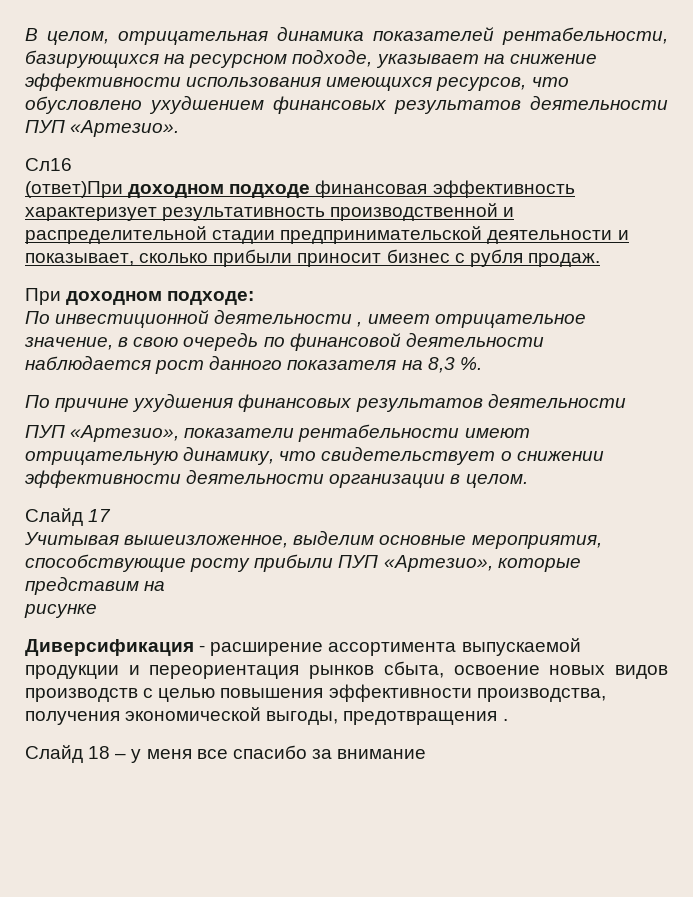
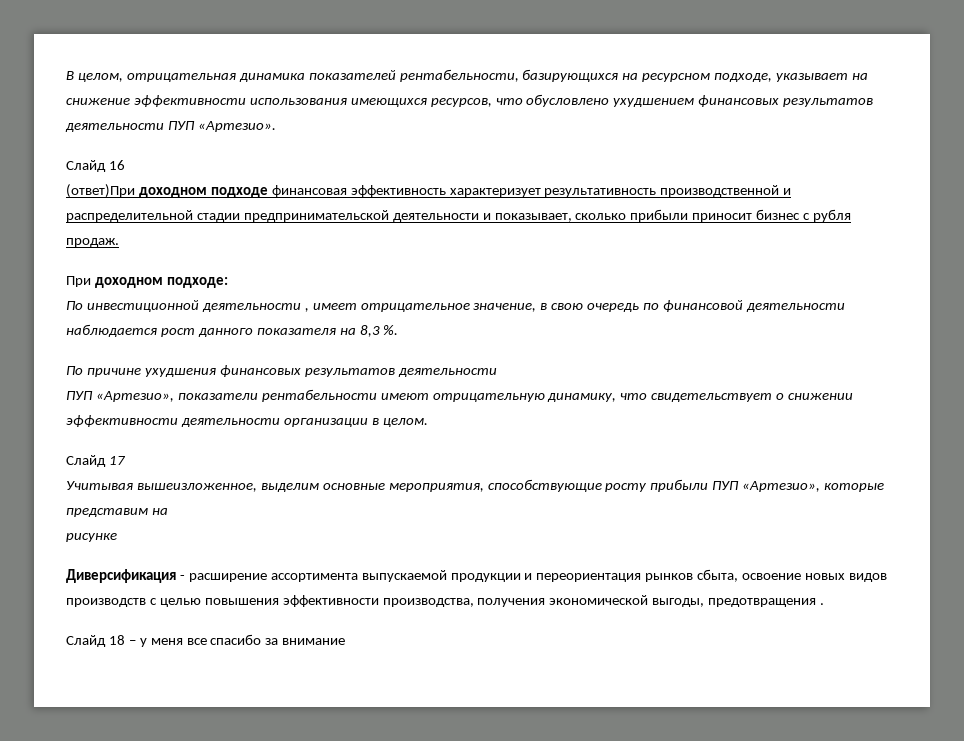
[25,158,72,171] Сл16 -> [66,160,125,172] Слайд 16

